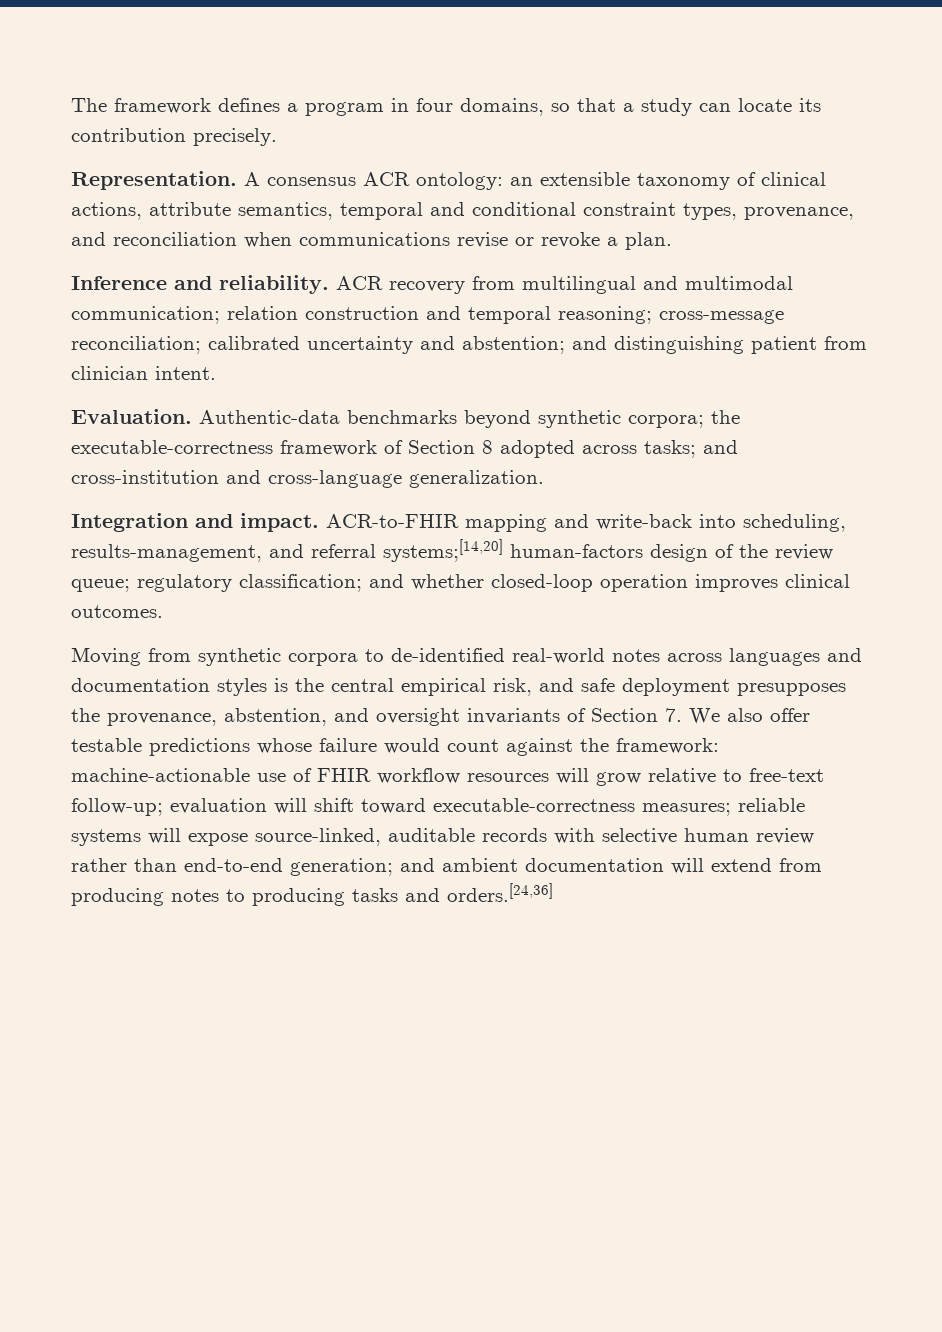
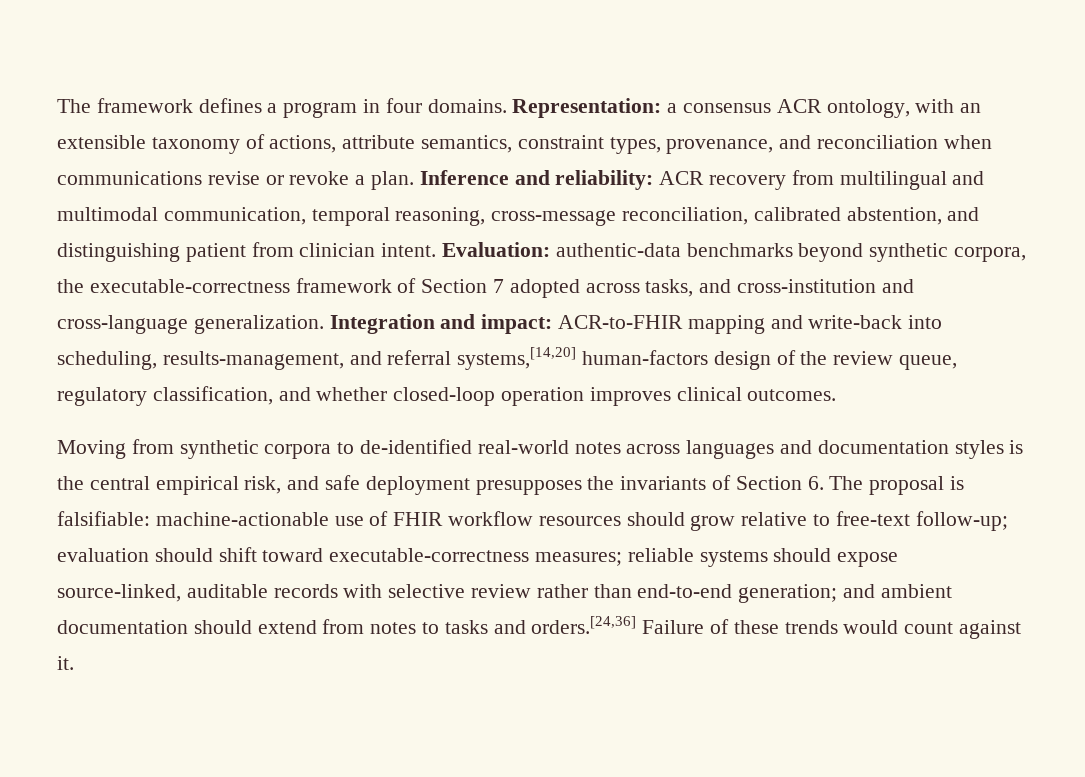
[460,98,821,116] [71,128,277,146] [71,171,503,190] domains, so that a study can locate its contribution precisely. // Representation. A consensus ACR ontology: -> [427,98,955,118] domains. Representation: a consensus ACR ontology, with
[761,172,826,186] clinical -> (265, 141) none
[340,202,576,220] temporal and conditional -> (513, 144) none
(672, 241) // -> (415, 180) none
[219,275,329,294] reliability. -> [555,170,654,190] reliability:
[71,306,784,324] [71,336,565,354] communication; relation construction and temporal reasoning; cross-message reconciliation; calibrated uncertainty and abstention; -> [163,207,942,226] communication, temporal reasoning, cross-message reconciliation, calibrated abstention,
[71,409,340,424] // Evaluation. Authentic-data -> [442,242,681,257] Evaluation: authentic-data
[628,415,704,428] corpora; -> [954,247,1027,262] corpora,
[482,440,493,454] 8 -> [493,279,505,293] 7
[644,440,696,458] tasks; -> [645,279,694,297] tasks,
(544, 479) // -> (324, 324) none
[240,513,319,532] impact. -> [481,314,553,334] impact:
[383,539,503,562] systems;[14,20] -> [457,347,577,370] systems,[14,20]
[71,574,362,592] queue; regulatory classification; -> [899,355,958,370] [57,386,273,406] queue, regulatory classification,
[107,708,810,726] [71,738,719,756] provenance, abstention, and oversight invariants of Section 7. We also offer testable predictions whose failure would count against the framework: -> [620,475,965,495] [57,511,150,526] invariants of Section 6. The proposal is falsifiable:
[556,768,589,784] will -> [626,512,685,526] should
[274,798,307,814] will -> [154,548,213,562] should
[148,828,181,844] will -> [773,548,832,562] should
[684,828,749,842] human -> (466, 591) none
[671,858,704,874] will -> [193,620,252,634] should
[71,888,164,906] producing -> (365, 626) none
[252,888,345,906] producing -> (440, 628) none
(553, 892) none -> [642,619,1022,639] [57,656,74,670] Failure of these trends would count against it.

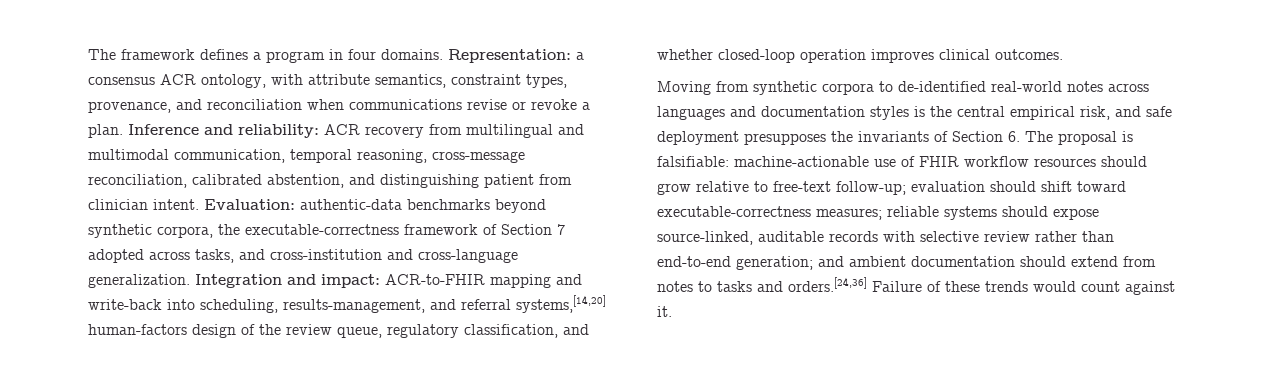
[960,103,982,113] [57,134,337,154] an extensible taxonomy of actions, -> (303, 79) none

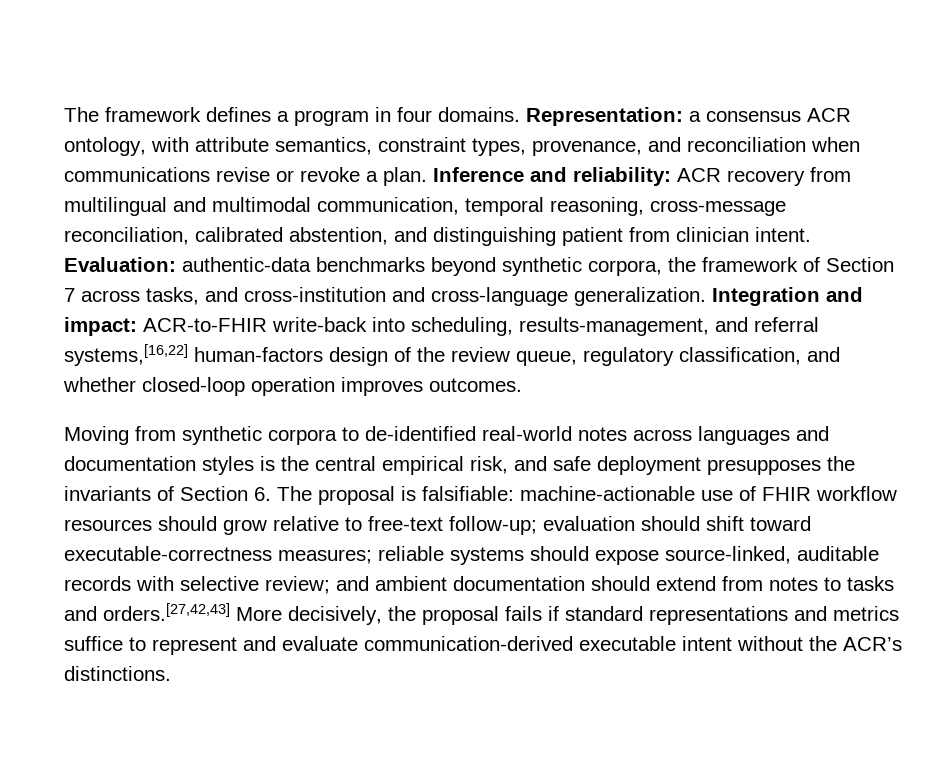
[245,224,399,235] executable-correctness -> (696, 264) none
[88,249,144,263] adopted -> (75, 295) none
[490,274,582,288] mapping and -> (267, 325) none
[516,295,606,313] systems,[14,20] -> [64,344,188,366] systems,[16,22]
[939,49,990,60] clinical -> (423, 386) none
[984,231,1114,242] [657,256,813,270] review rather than end-to-end generation; -> [265,576,330,594] review;
[788,277,1175,295] [657,306,672,317] orders.[24,36] Failure of these trends would count against it. -> [103,603,899,625] [64,636,902,655] [64,666,171,681] orders.[27,42,43] More decisively, the proposal fails if standard representations and metrics suffice to represent and evaluate communication-derived executable intent without the ACR’s distinctions.

